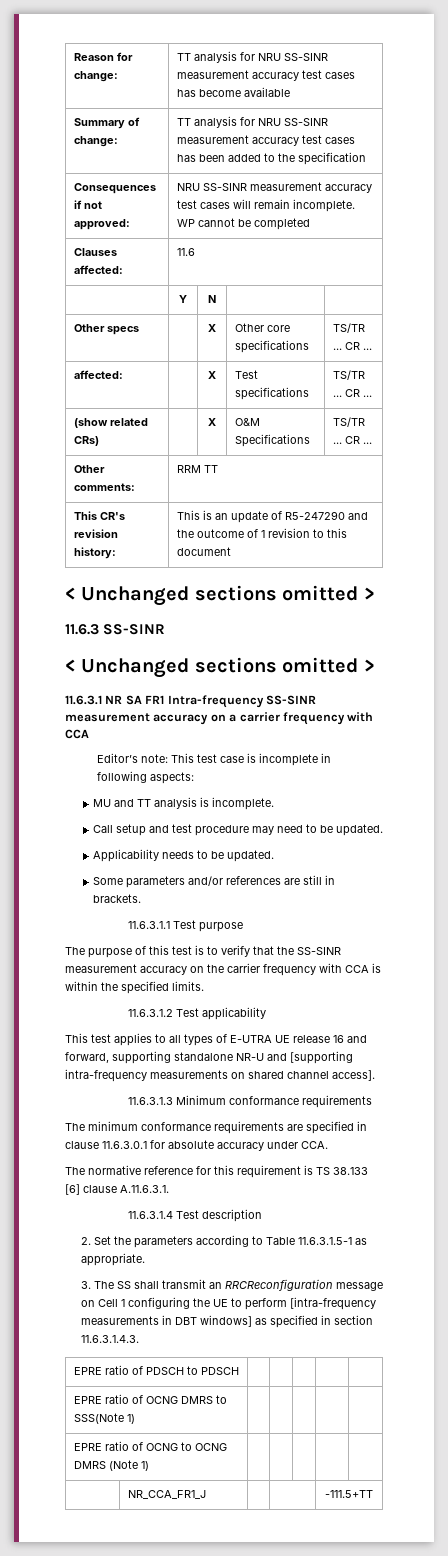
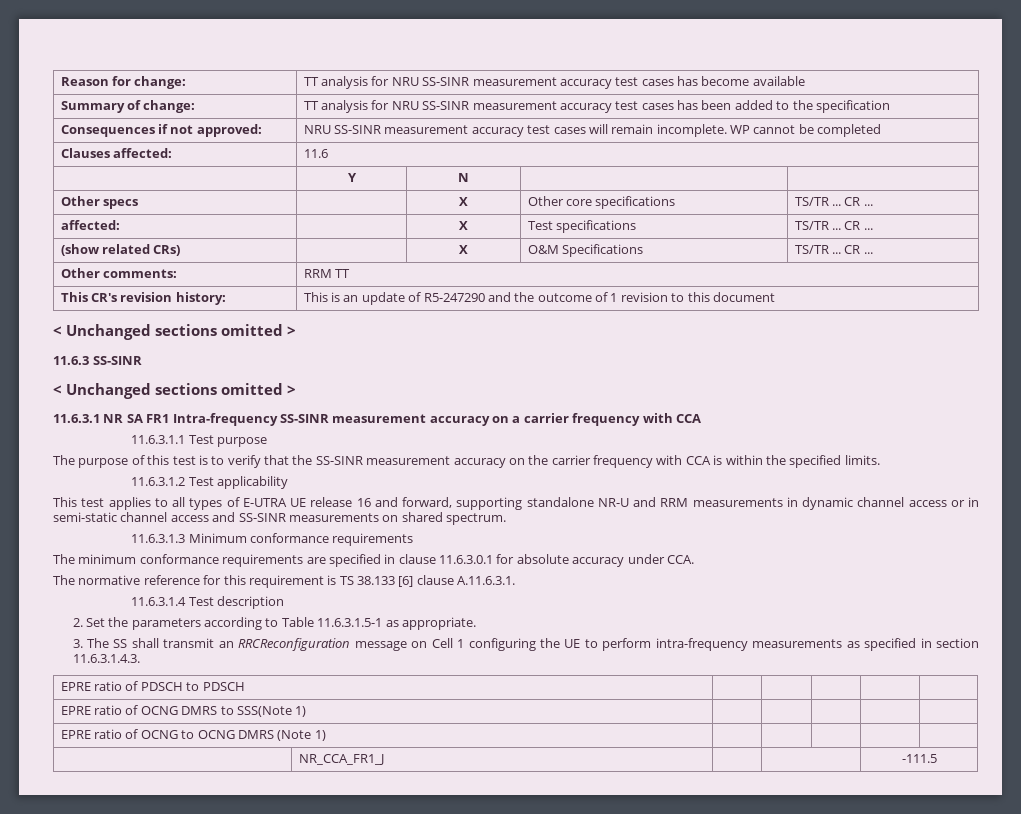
[96,753,331,766] [96,771,194,784] [92,797,274,810] [92,824,383,836] [92,849,274,862] [92,875,335,888] [92,894,141,903] // Editor’s note: This test case is incomplete in following aspects: // MU and TT analysis is incomplete. // Call setup and test procedure may need to be updated. // Applicability needs to be updated. // Some parameters and/or references are still in brackets. -> (701, 418) none
[290,1051,353,1064] [65,1069,147,1082] [supporting intra-frequency -> [660,497,979,510] [53,512,286,522] RRM measurements in dynamic channel access or in semi-static channel access and SS-SINR
[287,1070,375,1081] channel access]. -> [446,513,506,525] spectrum.
[289,1297,376,1310] [80,1315,252,1327] [intra-frequency measurements in DBT windows] -> [655,638,843,651] intra-frequency measurements
[325,1490,373,1498] -111.5+TT -> [901,754,937,763] -111.5

